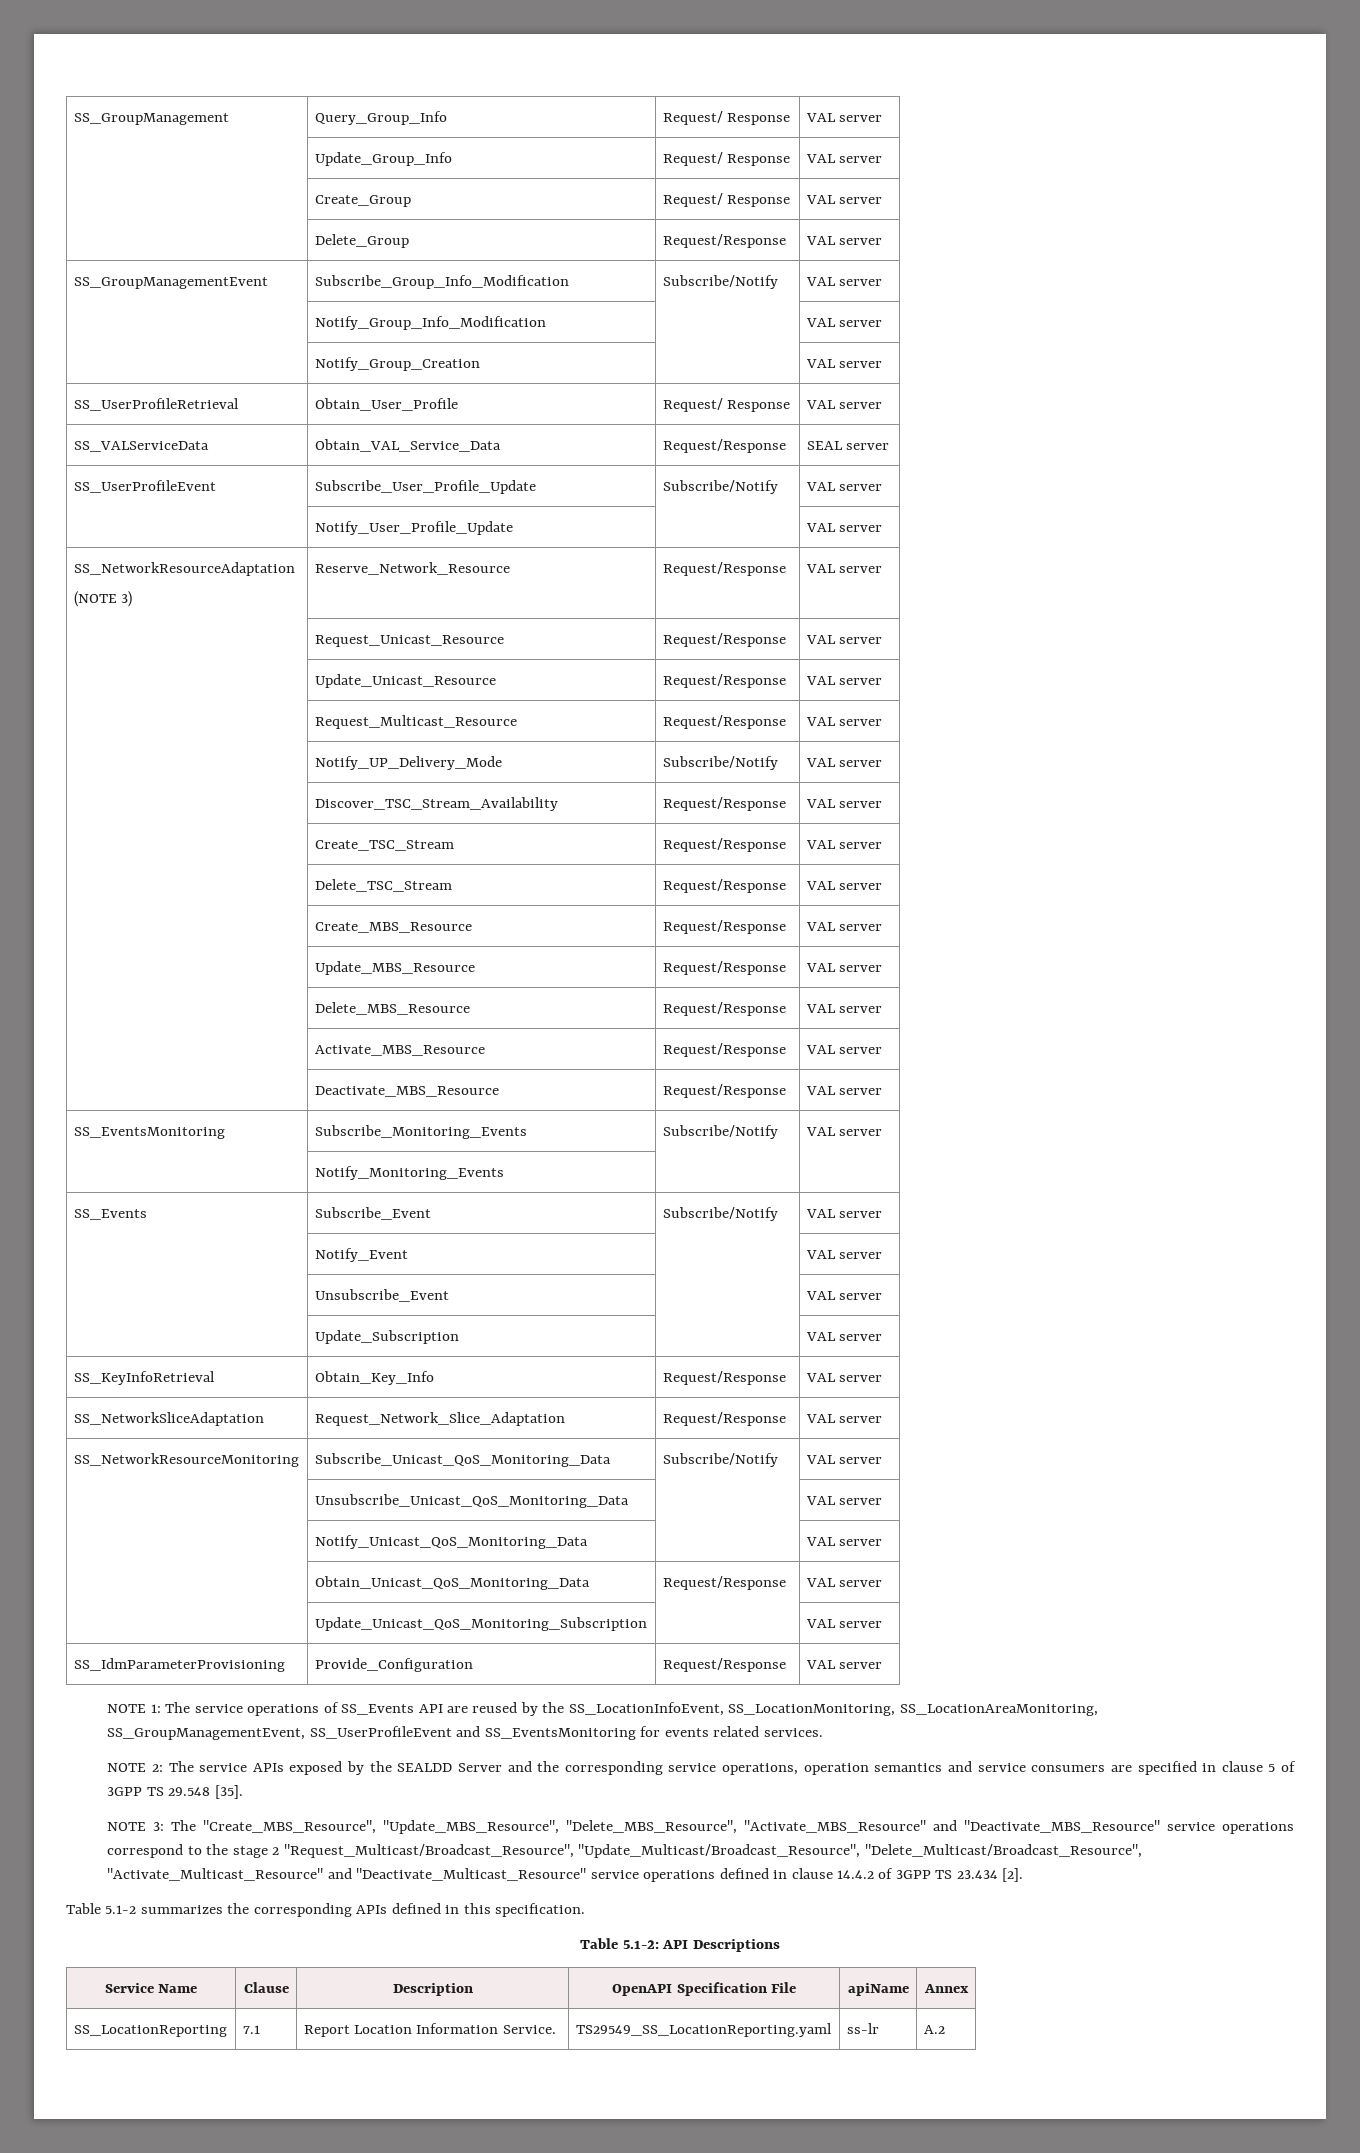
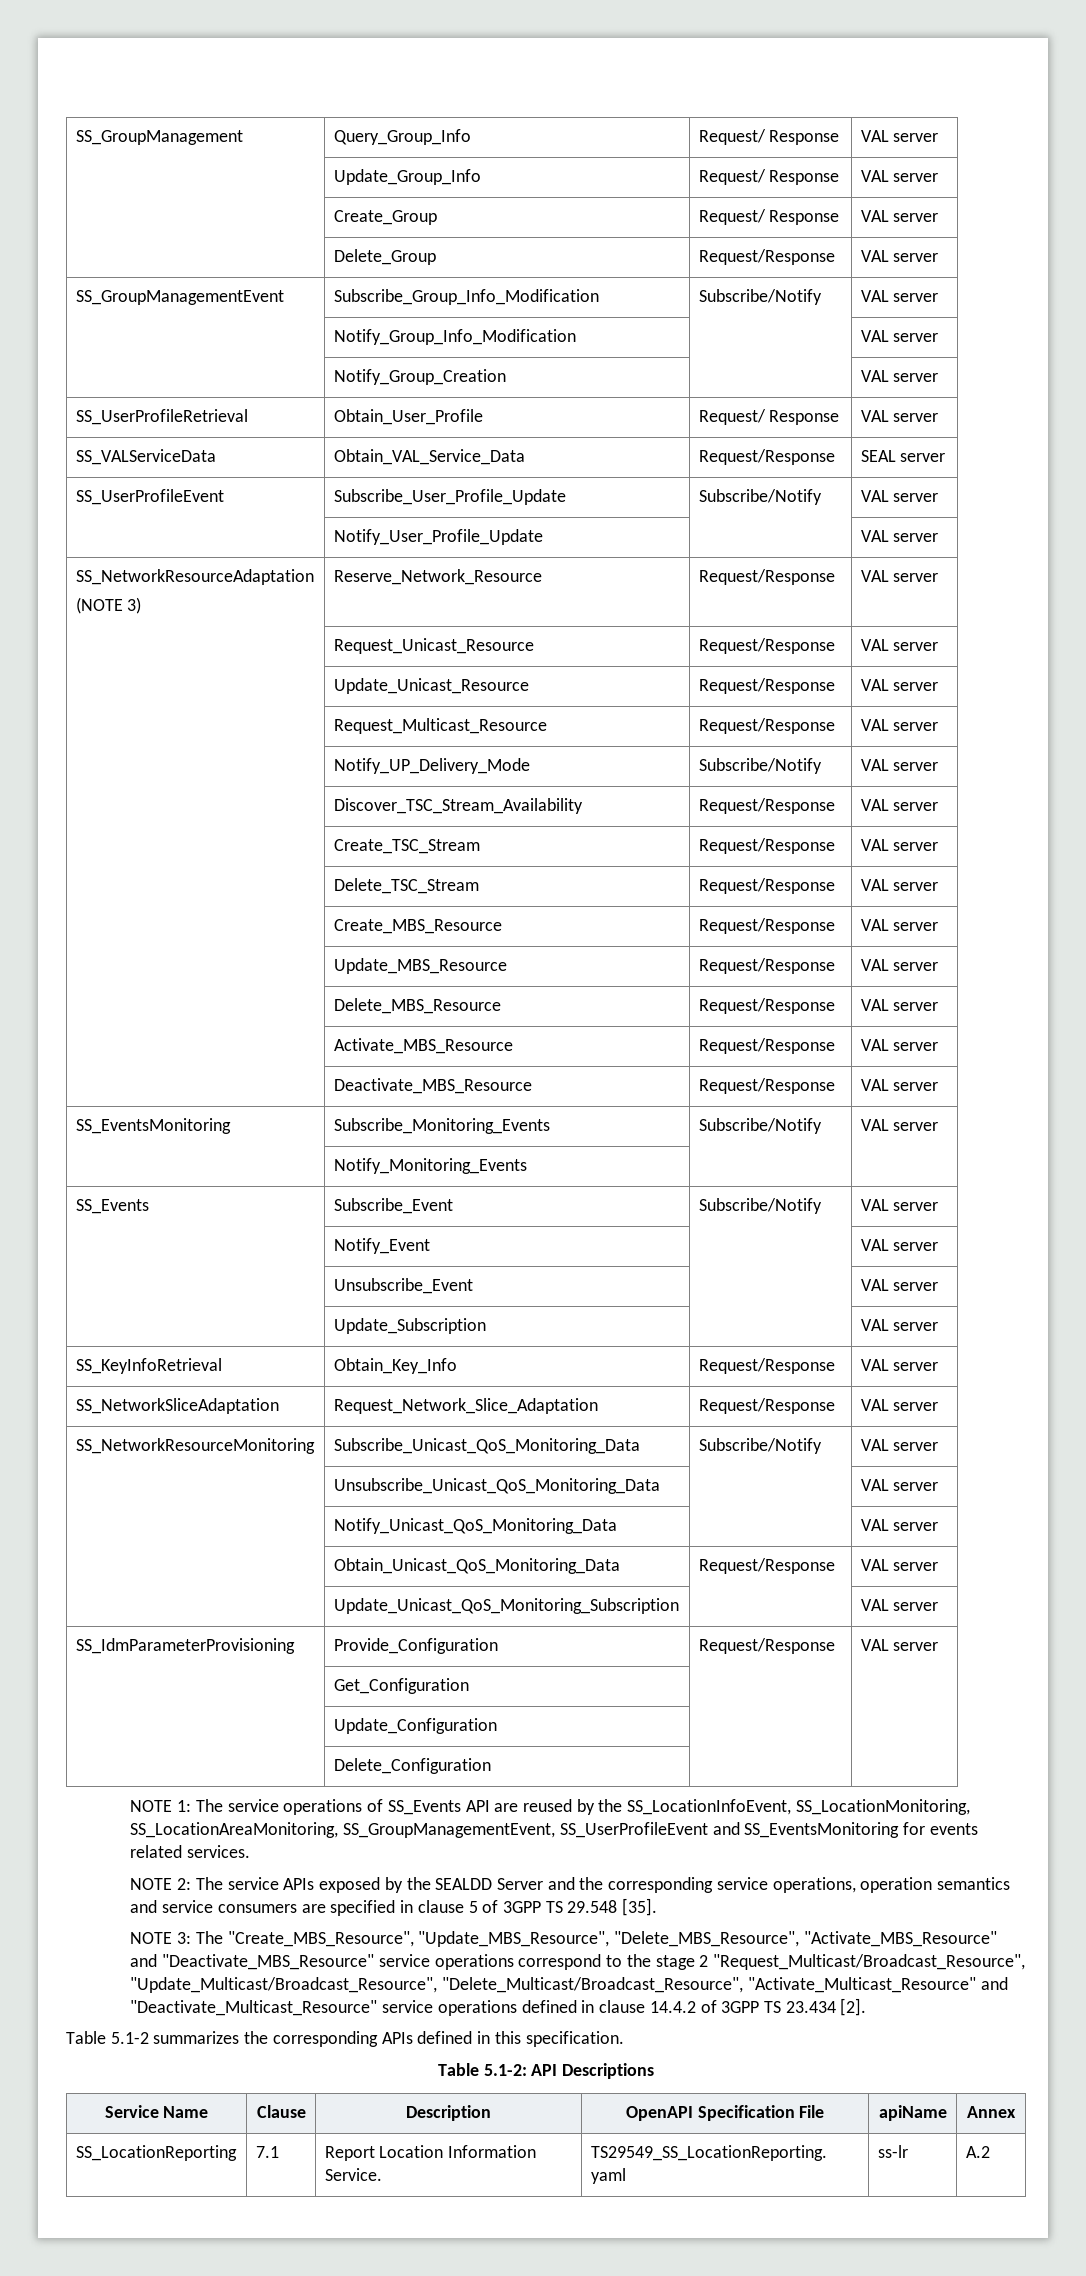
(882, 1665) none -> [333,1678,469,1694] [333,1718,497,1734] [333,1758,491,1774] // | Get_Configuration | | // | Update_Configuration | | // | Delete_Configuration | |

